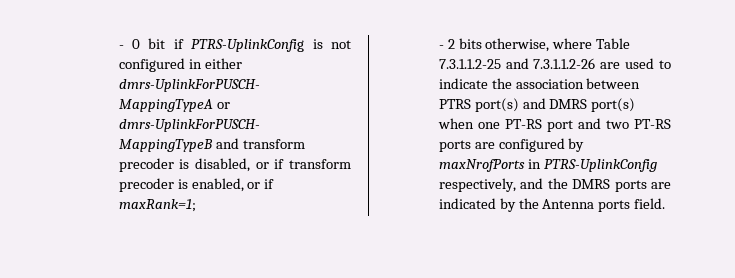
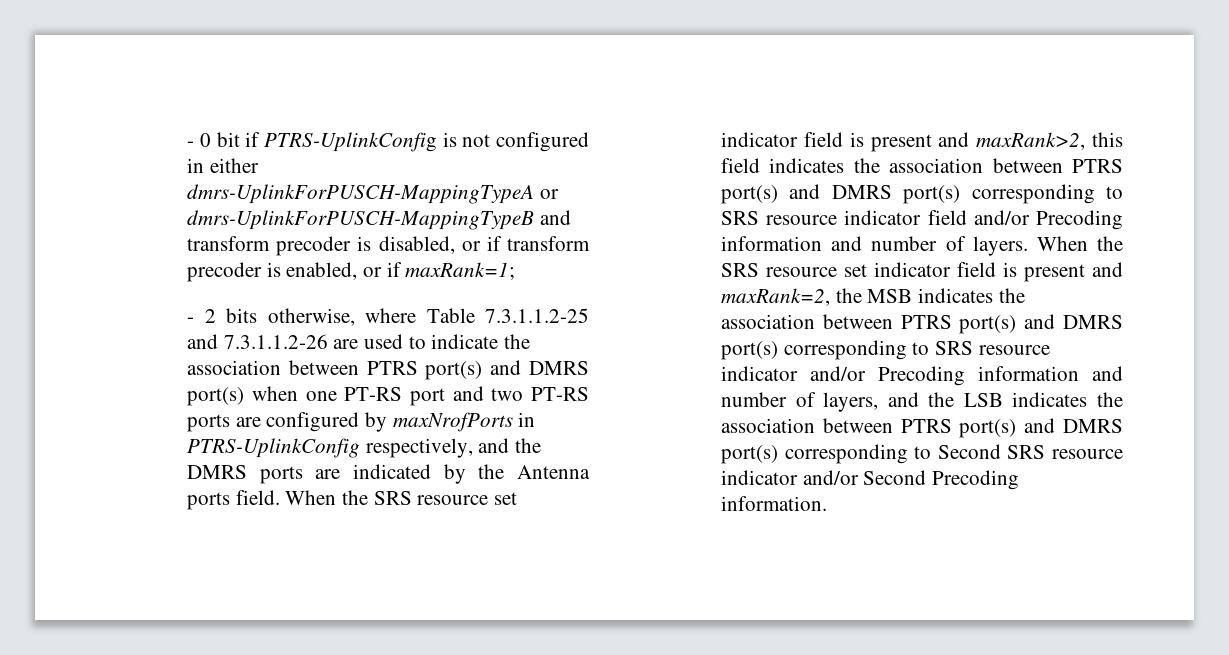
(666, 203) none -> [285,490,518,505] [721,132,1123,152] [721,158,1123,173] [721,184,1123,204] [721,210,1123,230] [721,236,1123,256] [721,262,1123,282] [721,288,1025,306] [721,314,1123,334] [721,340,1050,360] [721,366,1123,386] [721,392,1123,412] [721,418,1123,438] [721,444,1123,464] [721,470,1020,490] [721,496,828,511] When the SRS resource set indicator field is present and maxRank>2, this field indicates the association between PTRS port(s) and DMRS port(s) corresponding to SRS resource indicator field and/or Precoding information and number of layers. When the SRS resource set indicator field is present and maxRank=2, the MSB indicates the association between PTRS port(s) and DMRS port(s) corresponding to SRS resource indicator and/or Precoding information and number of layers, and the LSB indicates the association between PTRS port(s) and DMRS port(s) corresponding to Second SRS resource indicator and/or Second Precoding information.

